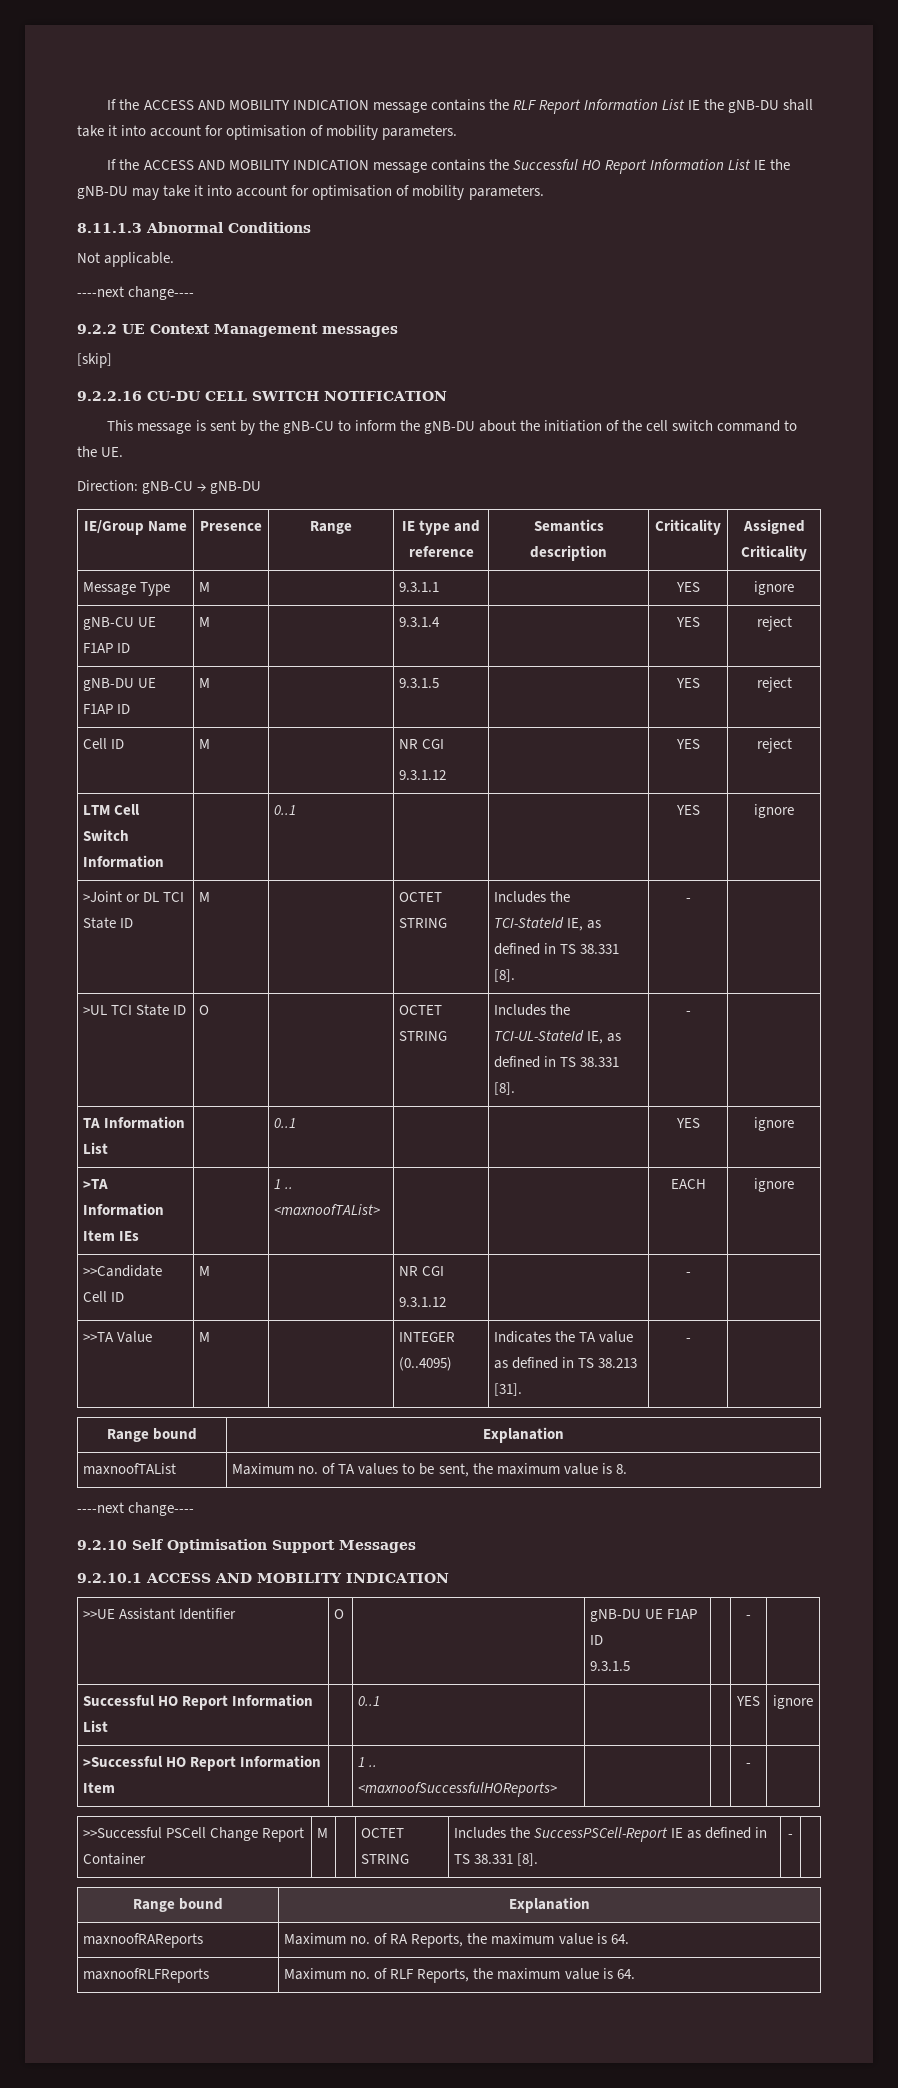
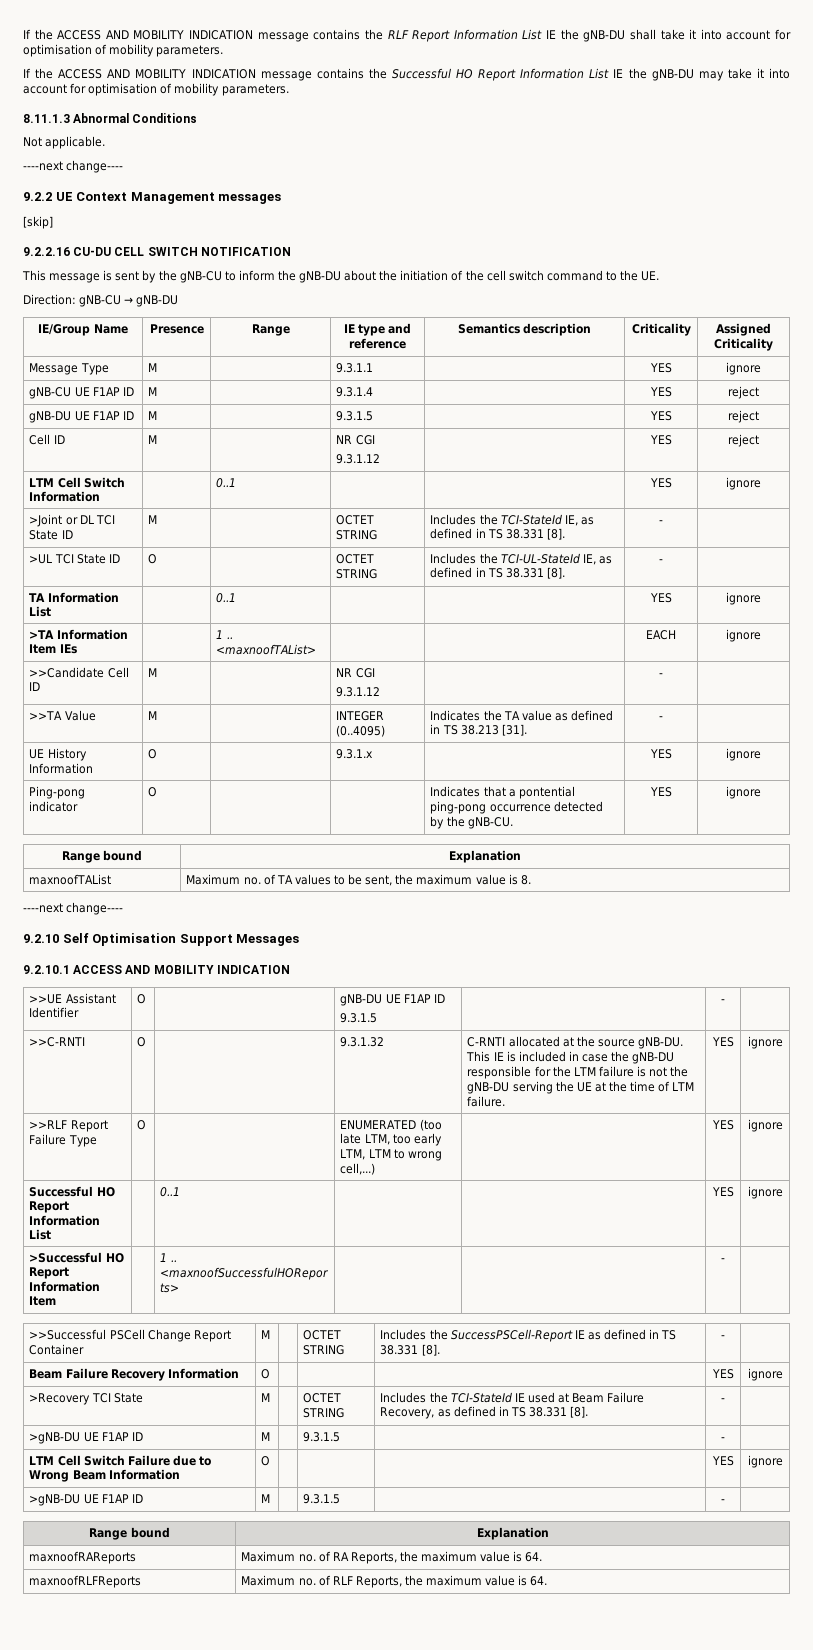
(691, 1340) none -> [29,748,87,761] [29,763,94,774] [148,749,158,759] [336,749,374,759] [649,749,672,759] [726,748,761,761] [29,786,86,799] [29,801,79,812] [148,787,158,797] [430,786,575,799] [430,801,603,814] [430,816,513,829] [649,787,672,797] [726,786,761,799] // UE History Information | O | | 9.3.1.x | | YES | ignore // Ping-pong indicator | O | | | Indicates that a pontential ping-pong occurrence detected by the gNB-CU. | YES | ignore
(751, 1617) none -> [29,1037,86,1047] [137,1037,147,1047] [340,1037,385,1047] [467,1036,683,1049] [466,1051,675,1064] [467,1066,689,1079] [467,1081,695,1094] [467,1096,506,1107] [711,1037,734,1047] [747,1036,783,1049] [29,1120,108,1132] [29,1134,97,1147] [137,1120,147,1130] [340,1119,442,1131] [340,1133,442,1146] [340,1149,442,1161] [340,1163,376,1175] [711,1120,734,1130] [747,1119,783,1132] // >>C-RNTI | O | | 9.3.1.32 | C-RNTI allocated at the source gNB-DU. This IE is included in case the gNB-DU responsible for the LTM failure is not the gNB-DU serving the UE at the time of LTM failure. | YES | ignore // >>RLF Report Failure Type | O | | ENUMERATED (too late LTM, too early LTM, LTM to wrong cell,...) | | YES | ignore
(793, 1836) none -> [29,1368,239,1381] [261,1369,271,1379] [711,1369,734,1379] [747,1368,783,1381] [29,1393,143,1405] [261,1393,271,1402] [303,1393,342,1403] [303,1408,345,1418] [380,1392,645,1403] [380,1406,589,1419] [721,1398,725,1402] [29,1432,143,1444] [261,1432,271,1441] [303,1432,341,1442] [721,1437,725,1441] [29,1455,211,1466] [29,1469,180,1482] [261,1456,271,1466] [711,1456,734,1466] [747,1455,783,1468] [29,1494,143,1506] [261,1494,271,1503] [303,1494,341,1504] [721,1499,725,1503] // Beam Failure Recovery Information | O | | | | YES | ignore // >Recovery TCI State | M | | OCTET STRING | Includes the TCI-StateId IE used at Beam Failure Recovery, as defined in TS 38.331 [8]. | - | // >gNB-DU UE F1AP ID | M | | 9.3.1.5 | | - | // LTM Cell Switch Failure due to Wrong Beam Information | O | | | | YES | ignore // >gNB-DU UE F1AP ID | M | | 9.3.1.5 | | - |

